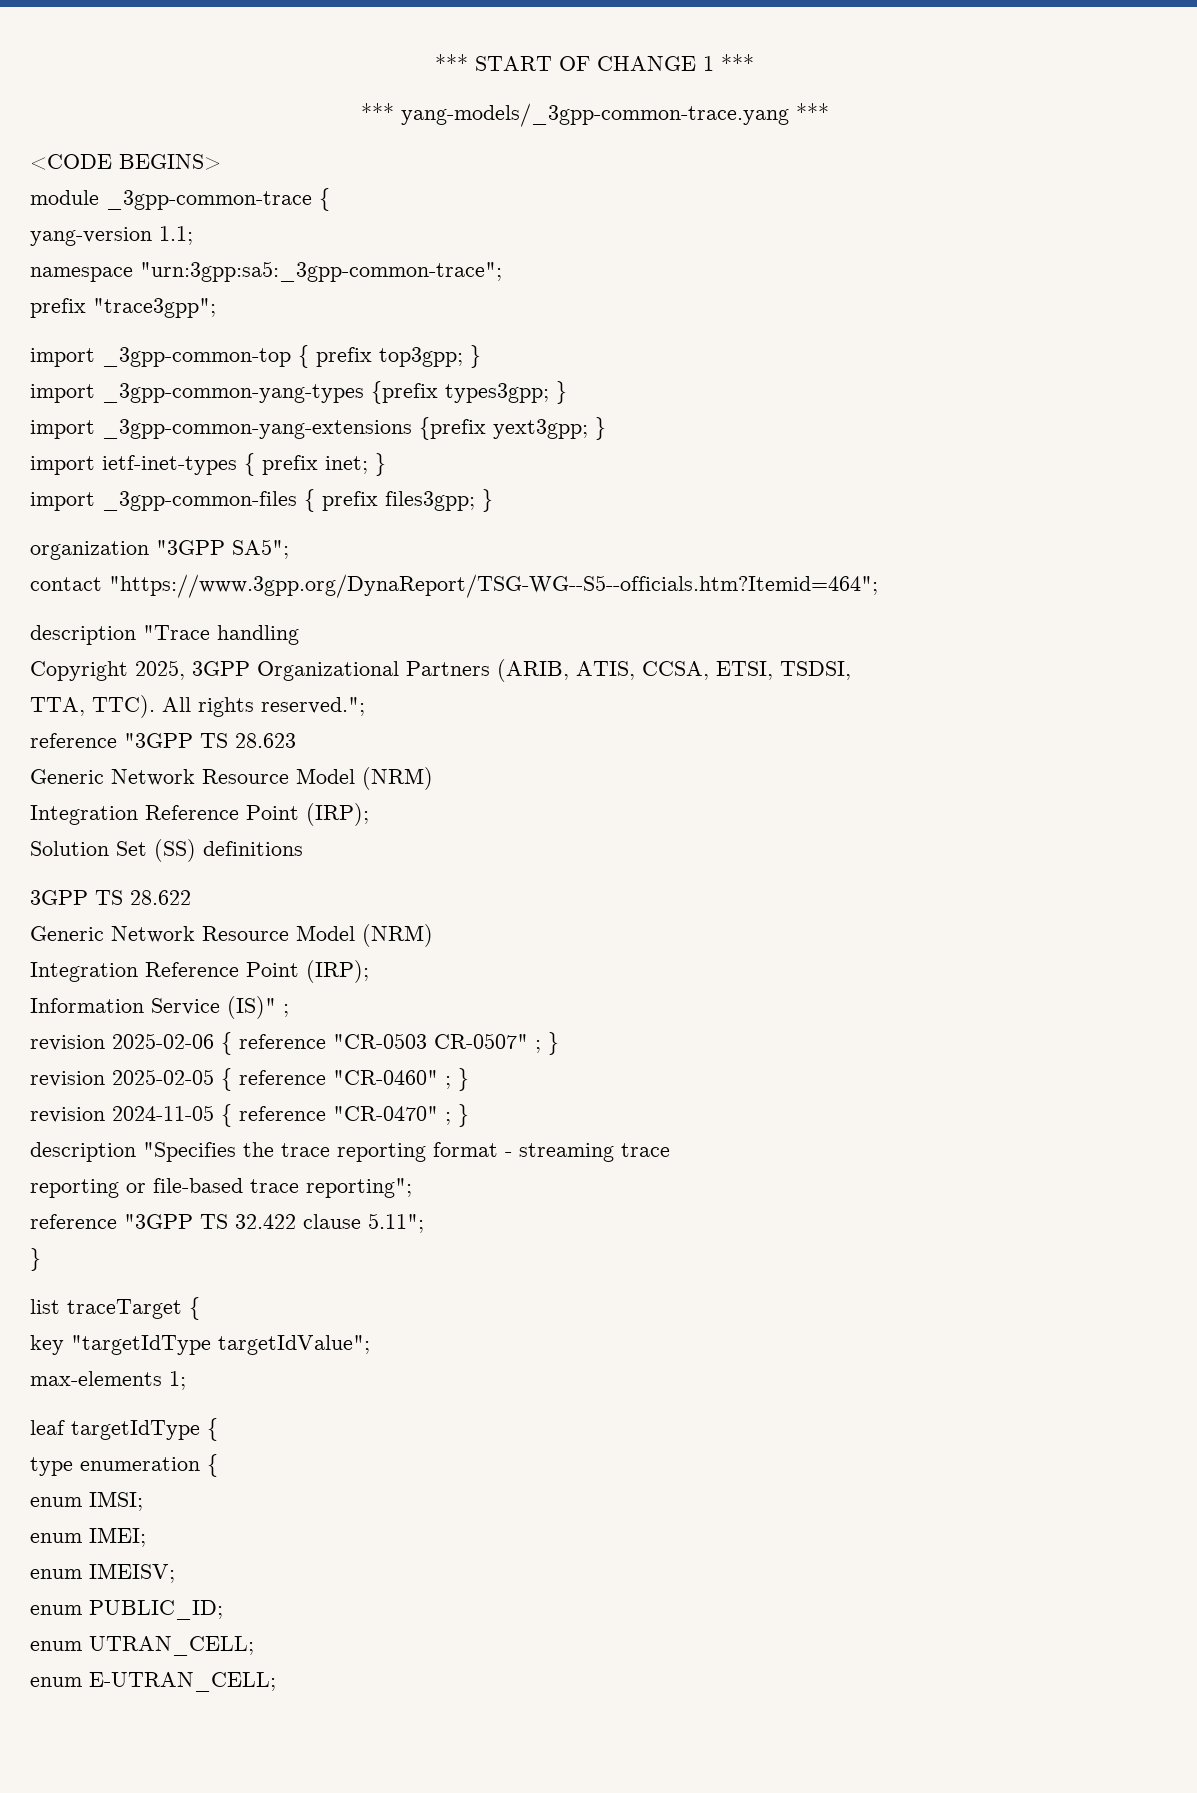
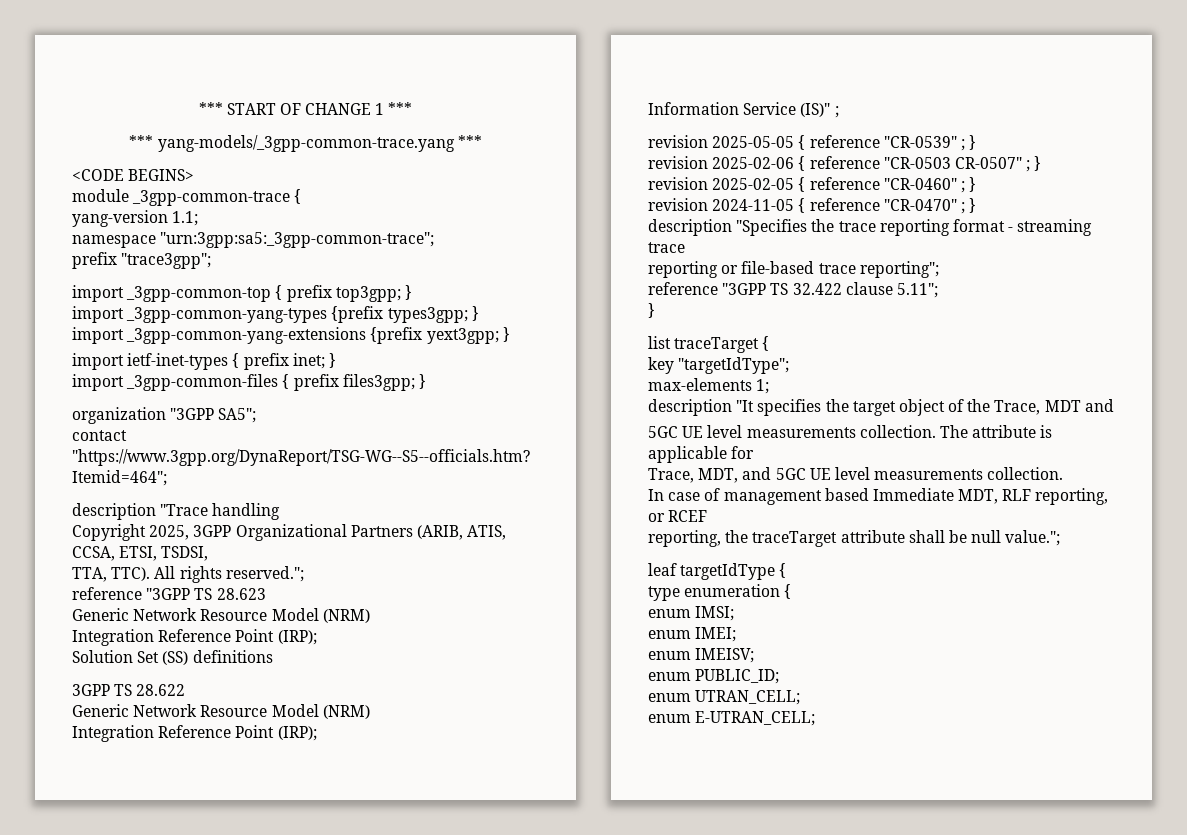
(289, 1010) none -> [648,135,977,151] // revision 2025-05-05 { reference "CR-0539" ; }
[71,1335,370,1355] "targetIdType targetIdValue"; -> [678,357,790,374] "targetIdType";
(186, 1380) none -> [648,399,1114,416] [648,425,1053,438] [648,446,755,463] [648,467,1064,483] [648,488,1109,505] [648,510,708,522] [648,530,1061,547] // description "It specifies the target object of the Trace, MDT and // 5GC UE level measurements collection. The attribute is applicable for // Trace, MDT, and 5GC UE level measurements collection. // In case of management based Immediate MDT, RLF reporting, or RCEF // reporting, the traceTarget attribute shall be null value.";

